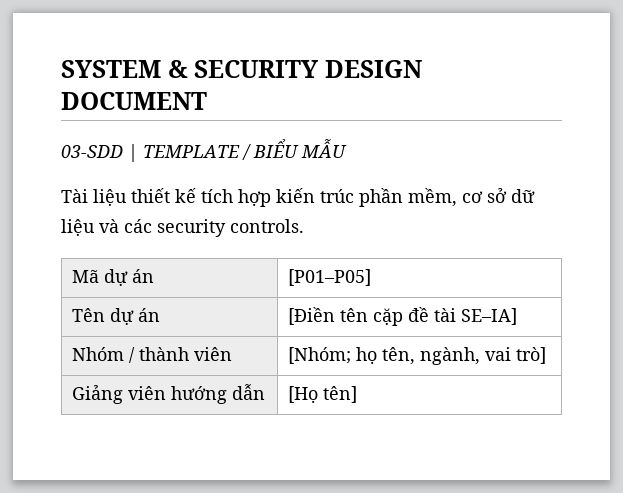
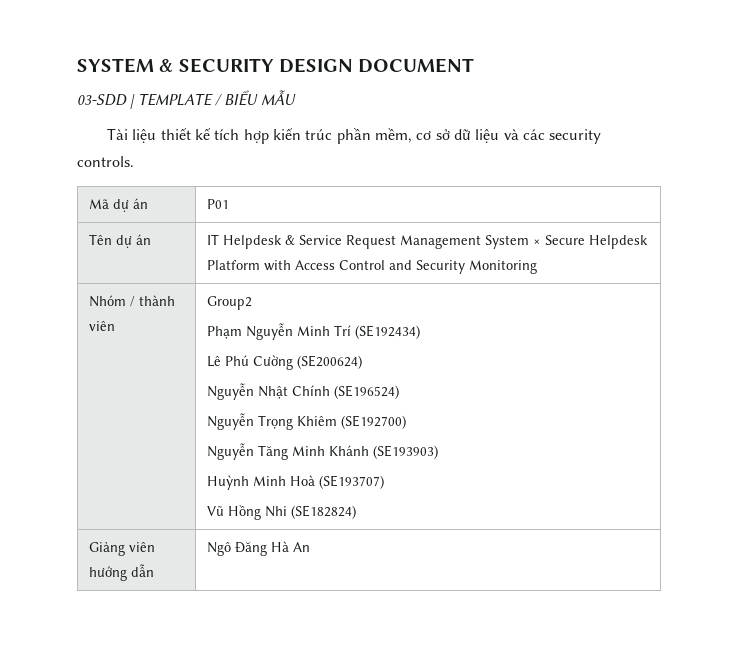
[288,269,372,286] [P01–P05] -> [206,199,229,209] P01
[288,307,518,326] [72,347,233,363] [288,347,547,365] [Điền tên cặp đề tài SE–IA] // Nhóm / thành viên | [Nhóm; họ tên, ngành, vai trò] -> [206,234,648,249] [206,260,537,274] [88,295,175,307] [88,321,115,331] [206,296,252,310] [206,323,420,340] [206,355,362,370] [206,383,399,400] [206,413,406,430] [206,443,438,460] [206,475,384,490] [206,505,356,520] IT Helpdesk & Service Request Management System × Secure Helpdesk Platform with Access Control and Security Monitoring // Nhóm / thành viên | Group2 // Phạm Nguyễn Minh Trí (SE192434) // Lê Phú Cường (SE200624) // Nguyễn Nhật Chính (SE196524) // Nguyễn Trọng Khiêm (SE192700) // Nguyễn Tăng Minh Khánh (SE193903) // Huỳnh Minh Hoà (SE193707) // Vũ Hồng Nhi (SE182824)
[288,386,358,403] [Họ tên] -> [206,541,310,556] Ngô Đăng Hà An

